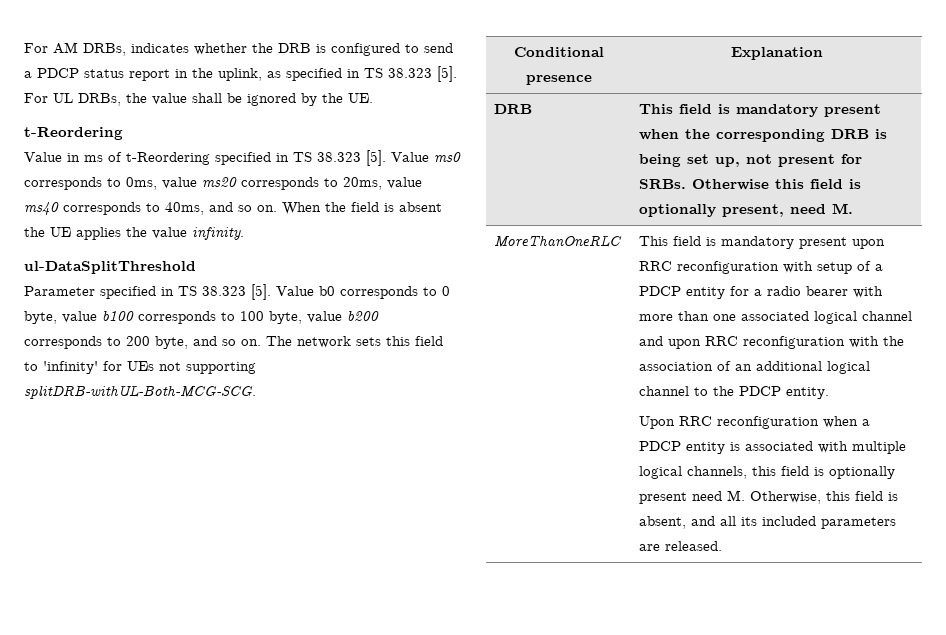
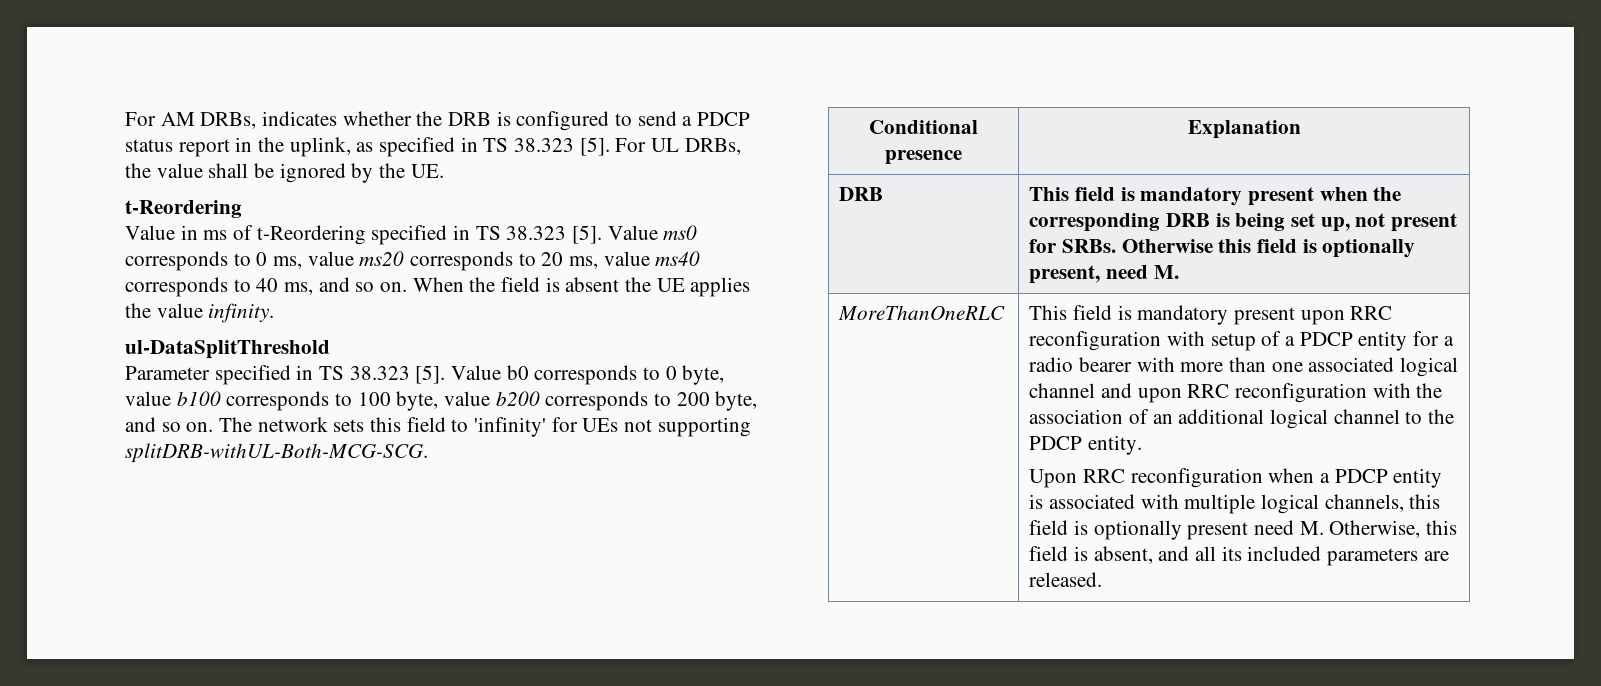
[126,177,157,190] 0ms, -> [256,252,303,269] 0 ms,
[343,177,382,190] 20ms, -> [541,252,599,269] 20 ms,
[165,202,204,215] 40ms, -> [256,278,314,295] 40 ms,

